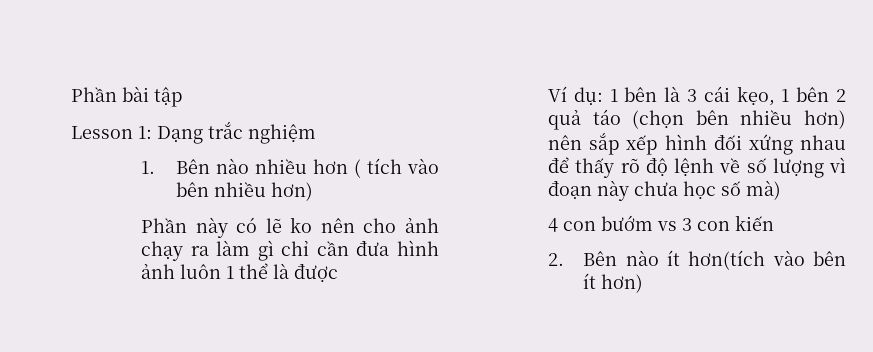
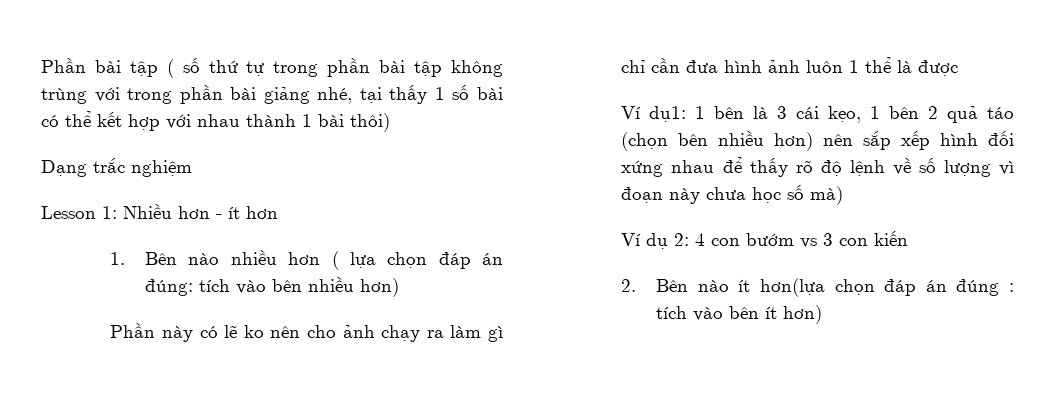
[71,121,316,144] // Lesson 1: Dạng trắc nghiệm -> [166,57,504,78] [41,84,504,104] [41,111,390,132] [41,157,192,177] [41,203,278,219] ( số thứ tự trong phần bài tập không trùng với trong phần bài giảng nhé, tại thấy 1 số bài có thể kết hợp với nhau thành 1 bài thôi) // Dạng trắc nghiệm // Lesson 1: Nhiều hơn - ít hơn
(362, 168) none -> [349,252,504,269] [145,279,194,296] lựa chọn đáp án đúng:
[573,87,603,106] dụ: -> [649,106,687,122] dụ1:
(782, 190) none -> [621,233,690,249] Ví dụ 2:
[688,250,766,270] hơn(tích -> [759,278,1014,297] [656,306,688,319] hơn(lựa chọn đáp án đúng : tích

